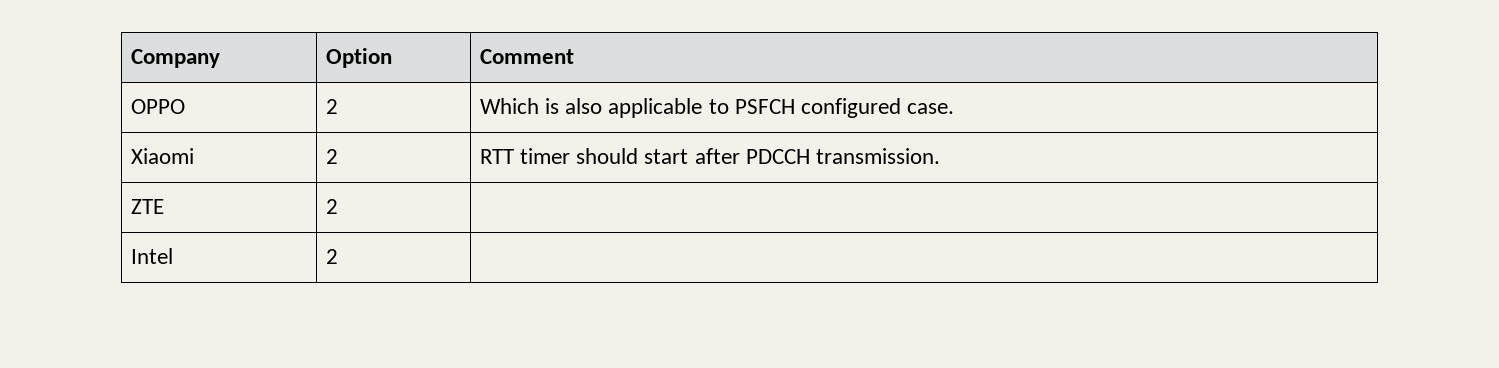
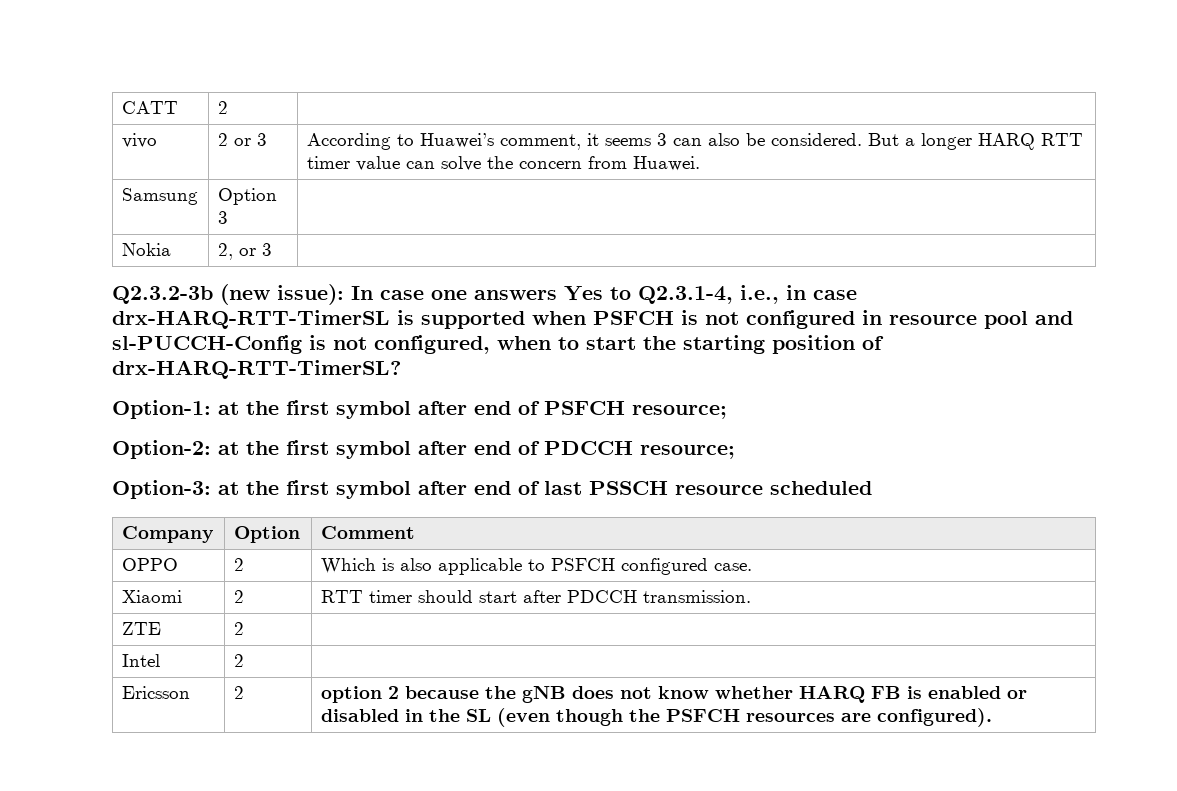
(130, 58) none -> [121,101,178,114] [217,101,228,114] [121,133,157,148] [217,133,267,146] [306,133,1083,150] [306,156,700,171] [121,188,198,205] [217,188,277,205] [217,211,228,224] [121,243,171,256] [217,243,272,260] [112,284,857,305] [112,310,1073,329] [112,335,884,354] [112,360,401,379] [112,400,727,419] [112,440,735,459] [112,480,872,499] CATT | 2 | // vivo | 2 or 3 | According to Huawei’s comment, it seems 3 can also be considered. But a longer HARQ RTT timer value can solve the concern from Huawei. // Samsung | Option 3 | // Nokia | 2, or 3 | // Q2.3.2-3b (new issue): In case one answers Yes to Q2.3.1-4, i.e., in case drx-HARQ-RTT-TimerSL is supported when PSFCH is not configured in resource pool and sl-PUCCH-Config is not configured, when to start the starting position of drx-HARQ-RTT-TimerSL? // Option-1: at the first symbol after end of PSFCH resource; // Option-2: at the first symbol after end of PDCCH resource; // Option-3: at the first symbol after end of last PSSCH resource scheduled //
(338, 256) none -> [121,686,190,699] [233,686,244,699] [320,686,1027,703] [320,708,992,727] // Ericsson | 2 | option 2 because the gNB does not know whether HARQ FB is enabled or disabled in the SL (even though the PSFCH resources are configured).

